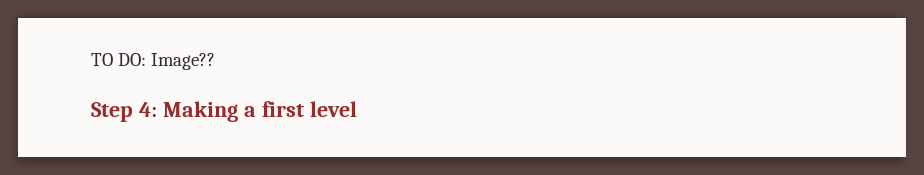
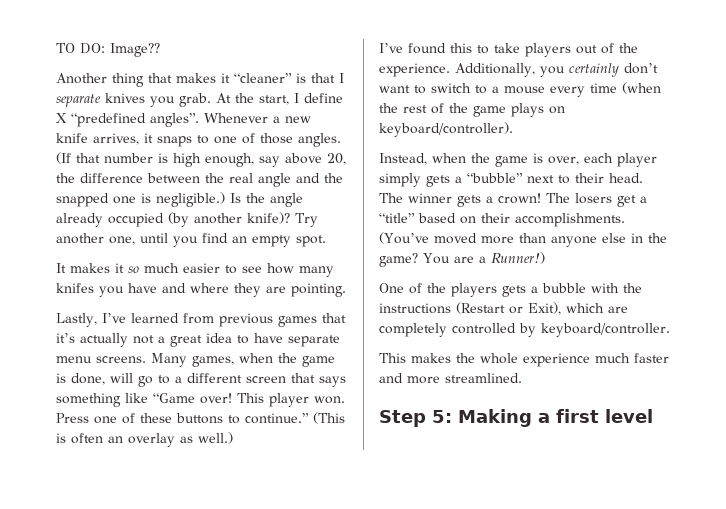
(216, 61) none -> [56,73,344,87] [56,93,343,107] [56,113,311,127] [56,133,341,147] [56,152,346,167] [56,173,343,187] [56,192,303,207] [56,212,318,227] [56,233,326,247] [56,263,334,277] [56,283,346,297] [56,313,346,327] [56,333,340,347] [56,353,335,367] [56,373,346,387] [56,393,345,407] [56,412,345,424] [56,432,233,447] [379,43,638,57] [379,63,658,77] [379,82,661,97] [379,103,565,117] [379,122,513,137] [379,153,657,167] [379,173,643,187] [379,193,647,207] [379,213,625,227] [379,232,667,247] [379,252,545,267] [379,283,642,297] [379,302,628,315] [379,323,670,337] [379,353,669,367] [379,373,522,384] // Another thing that makes it “cleaner” is that I separate knives you grab. At the start, I define X “predefined angles”. Whenever a new knife arrives, it snaps to one of those angles. (If that number is high enough, say above 20, the difference between the real angle and the snapped one is negligible.) Is the angle already occupied (by another knife)? Try another one, until you find an empty spot. // It makes it so much easier to see how many knifes you have and where they are pointing. // Lastly, I’ve learned from previous games that it’s actually not a great idea to have separate menu screens. Many games, when the game is done, will go to a different screen that says something like “Game over! This player won. Press one of these buttons to continue.” (This is often an overlay as well.) // I’ve found this to take players out of the experience. Additionally, you certainly don’t want to switch to a mouse every time (when the rest of the game plays on keyboard/controller). // Instead, when the game is over, each player simply gets a “bubble” next to their head. The winner gets a crown! The losers get a “title” based on their accomplishments. (You’ve moved more than anyone else in the game? You are a Runner!) // One of the players gets a bubble with the instructions (Restart or Exit), which are completely controlled by keyboard/controller. // This makes the whole experience much faster and more streamlined.
[138,102,157,117] 4: -> [432,410,452,423] 5:

